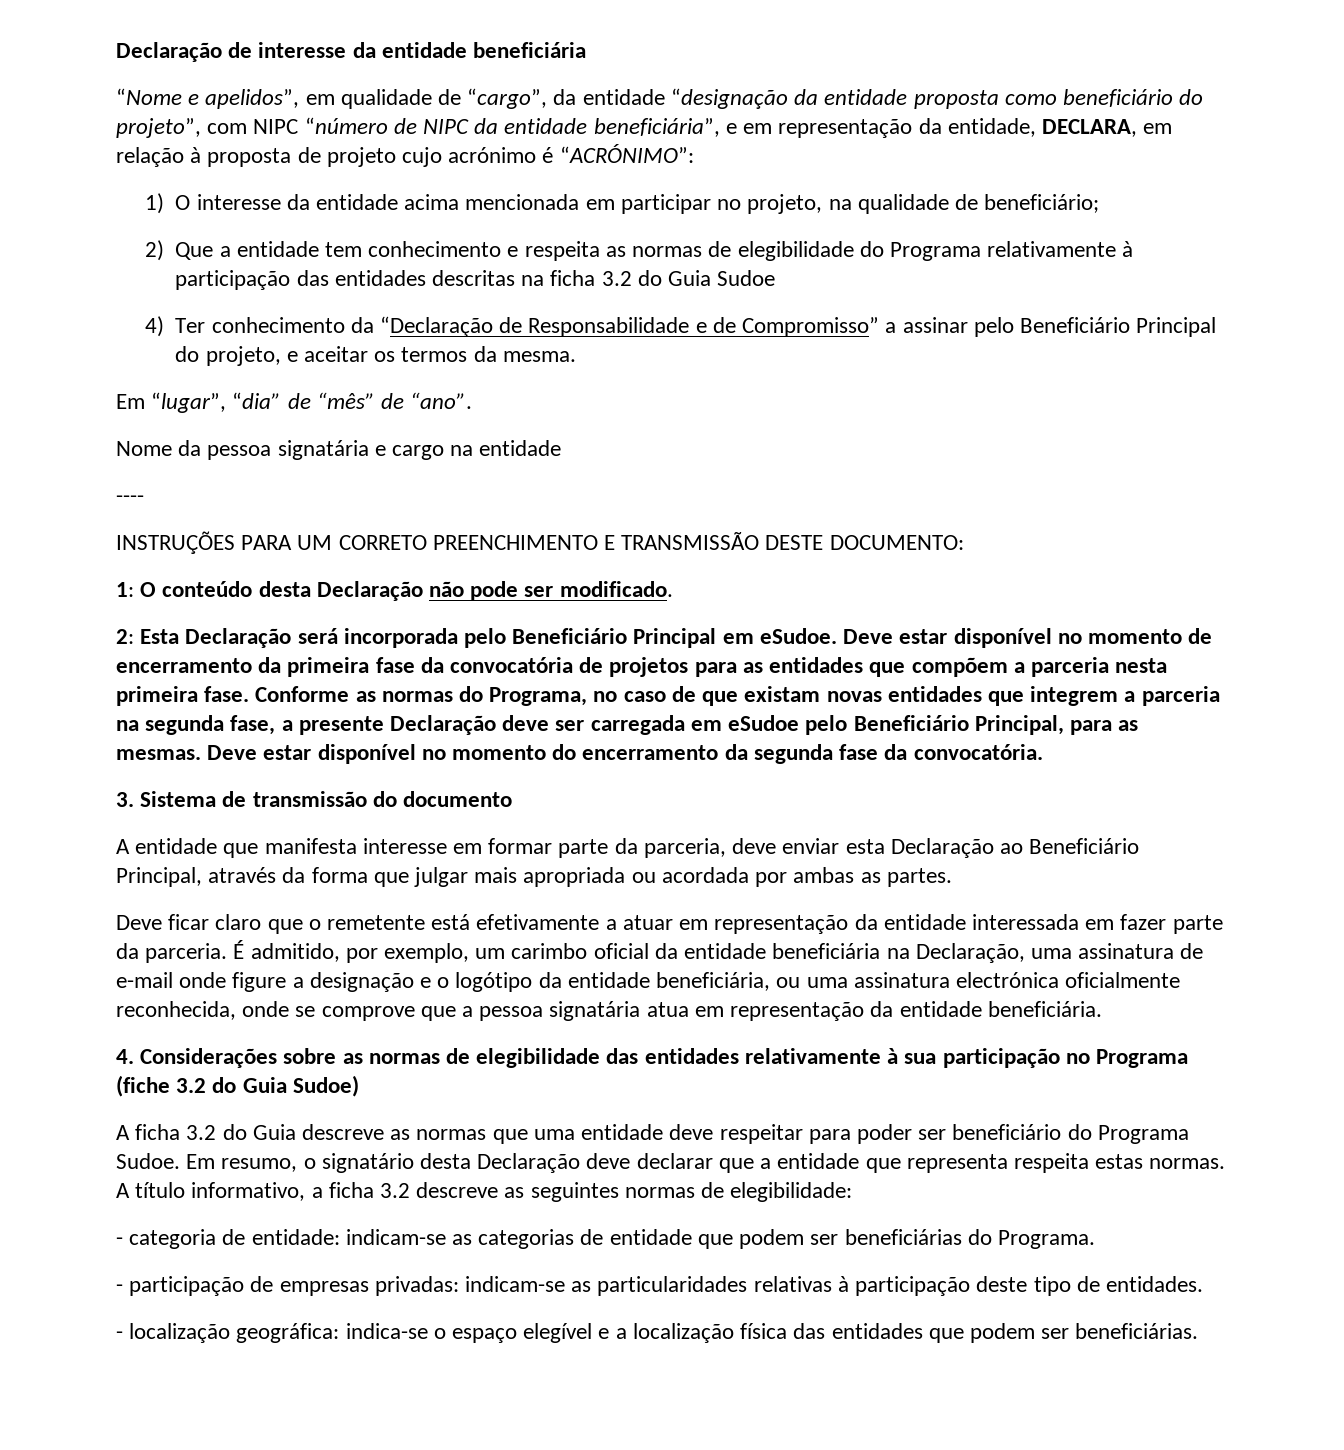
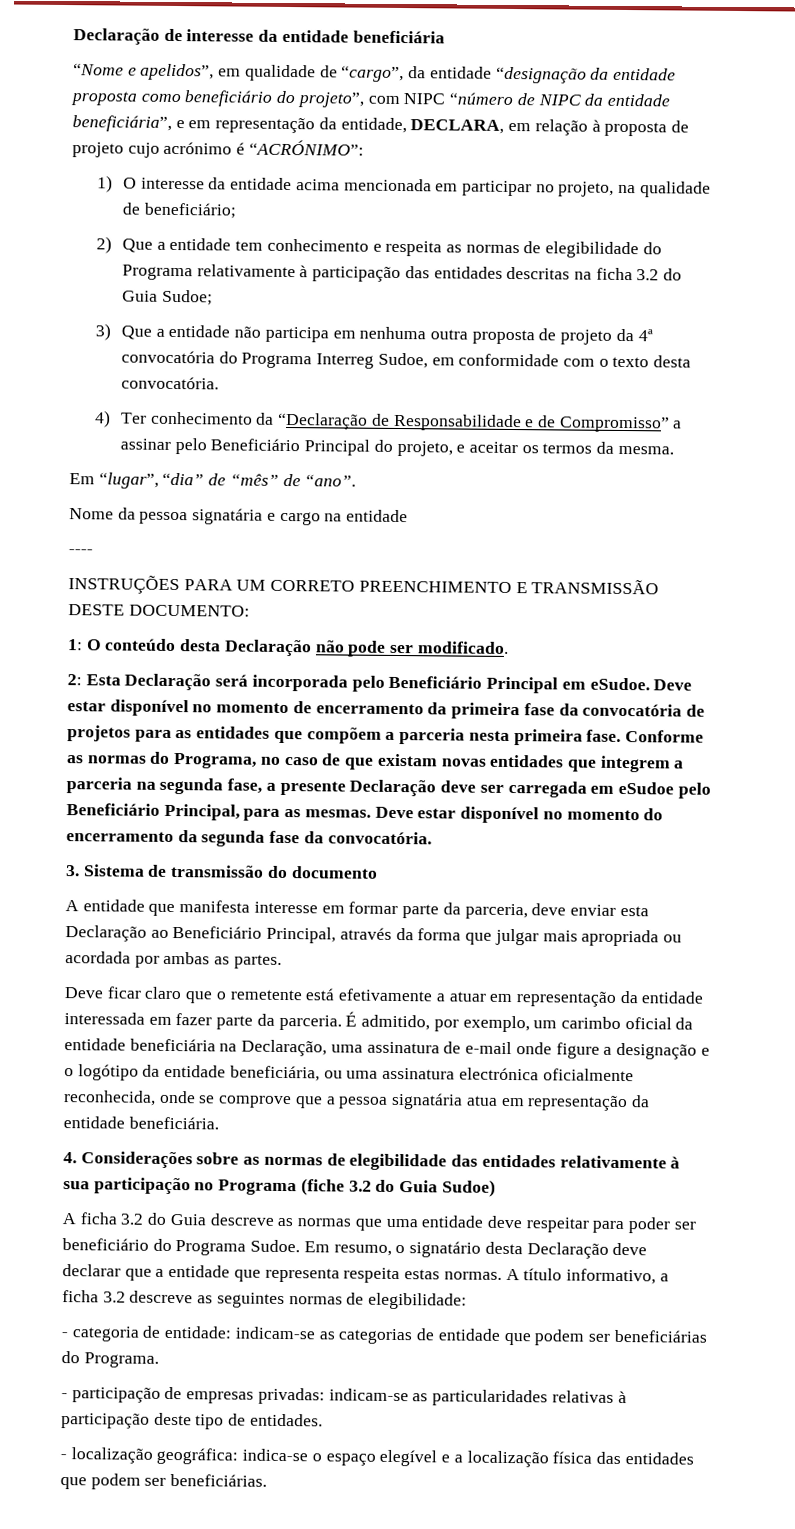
[717,270,776,286] Sudoe -> [161,289,213,306] [95,323,653,345] [120,350,692,369] [120,376,219,390] Sudoe; // 3) Que a entidade não participa em nenhuma outra proposta de projeto da 4ª convocatória do Programa Interreg Sudoe, em conformidade com o texto desta convocatória.

